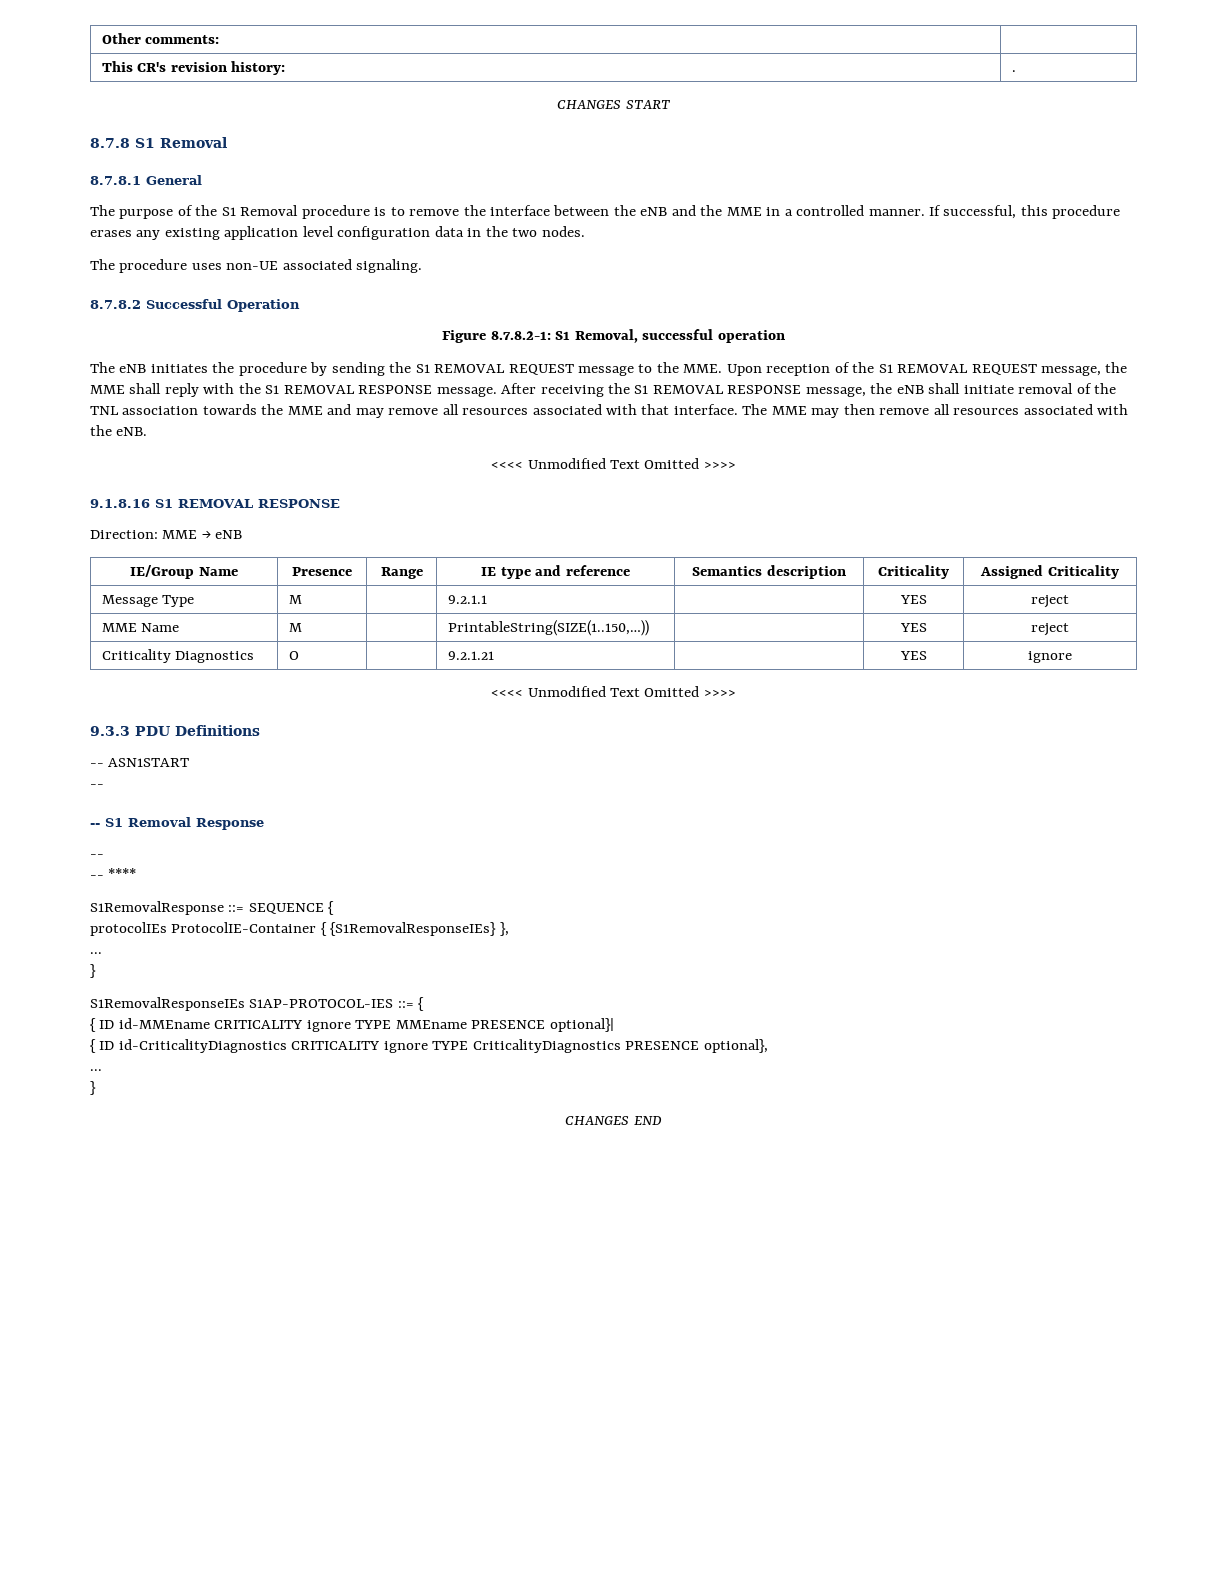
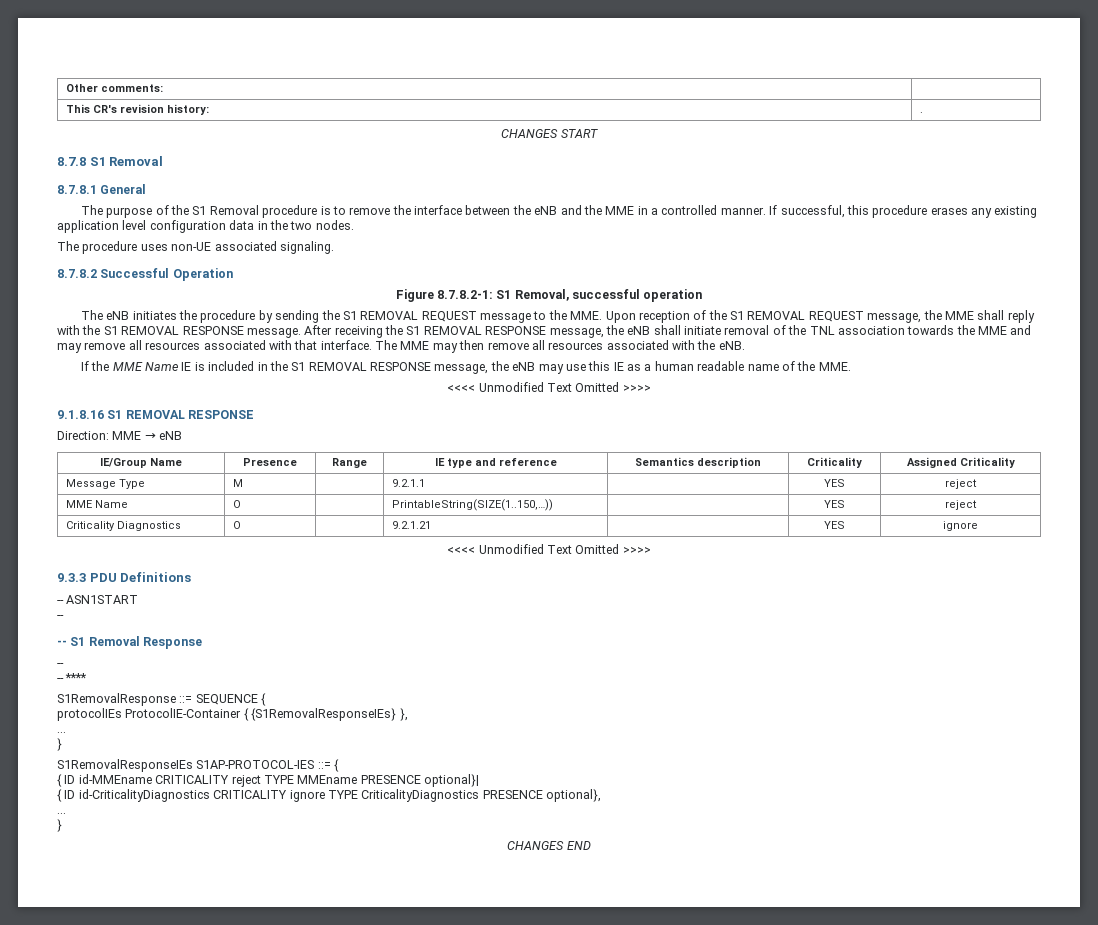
(148, 431) none -> [80,361,851,374] // If the MME Name IE is included in the S1 REMOVAL RESPONSE message, the eNB may use this IE as a human readable name of the MME.
[288,623,302,632] M -> [233,500,242,508] O
[306,1020,351,1032] ignore -> [231,775,261,787] reject

